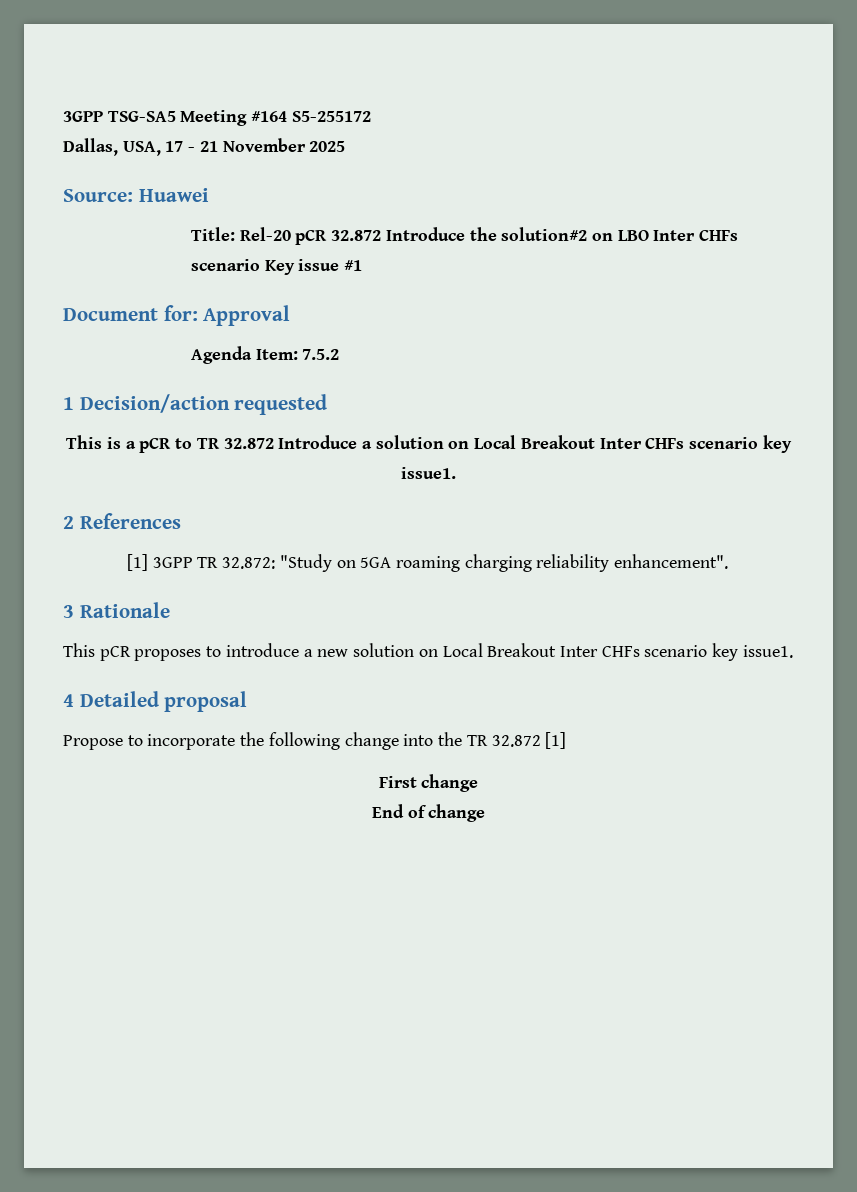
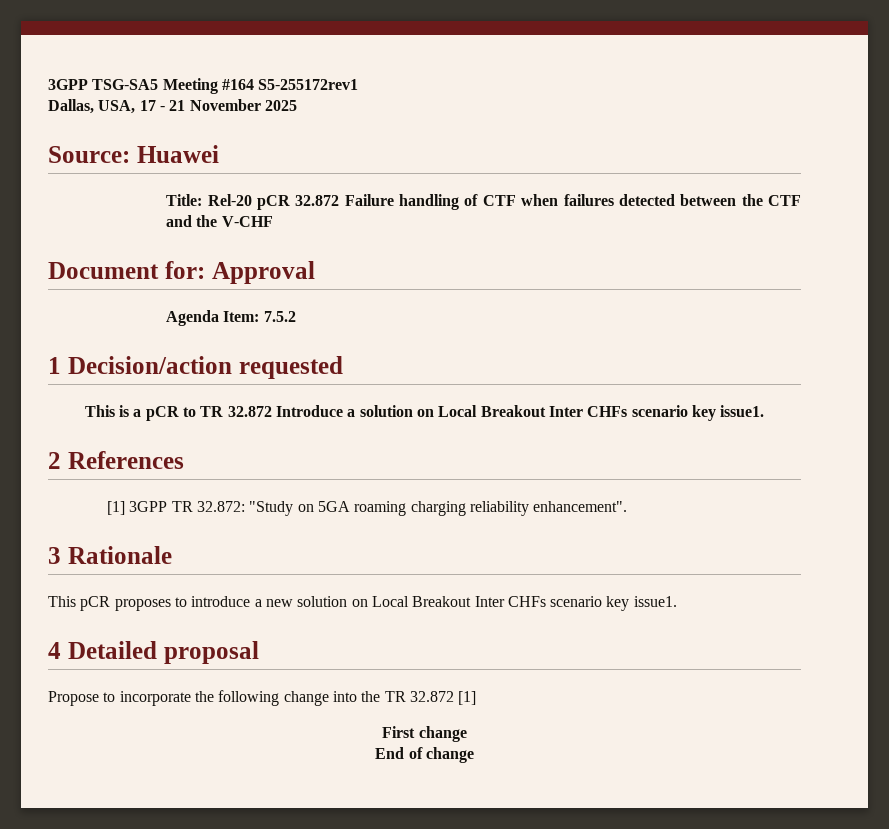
[291,111,371,122] S5-255172 -> [258,79,359,90] S5-255172rev1
[385,227,739,241] [190,259,363,275] Introduce the solution#2 on LBO Inter CHFs scenario Key issue #1 -> [344,194,802,210] [166,215,273,227] Failure handling of CTF when failures detected between the CTF and the V-CHF

